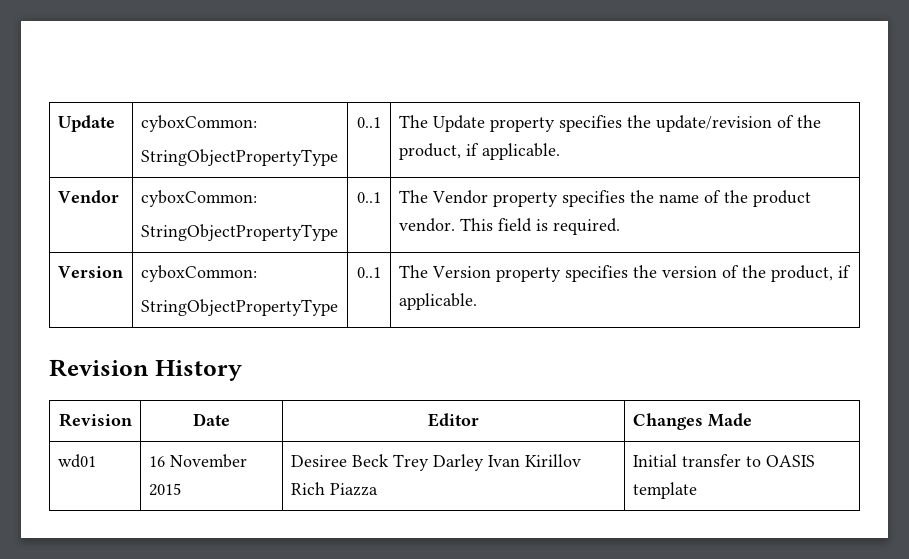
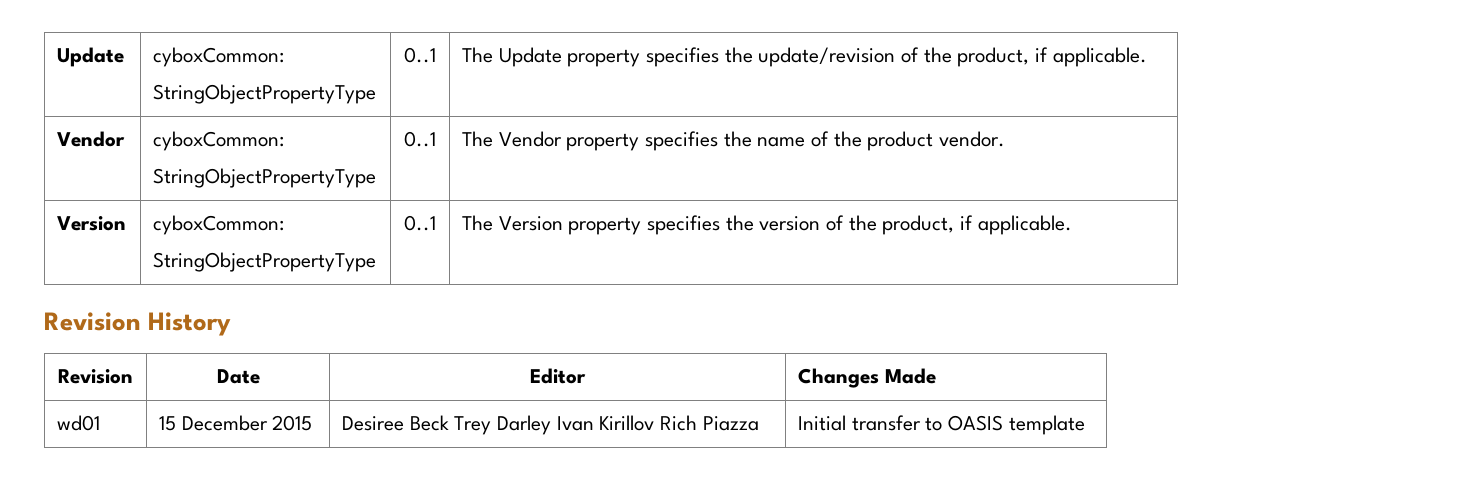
[459,218,620,235] This field is required. -> (1006, 139) none
[148,454,247,468] 16 November -> [159,415,268,431] 15 December

